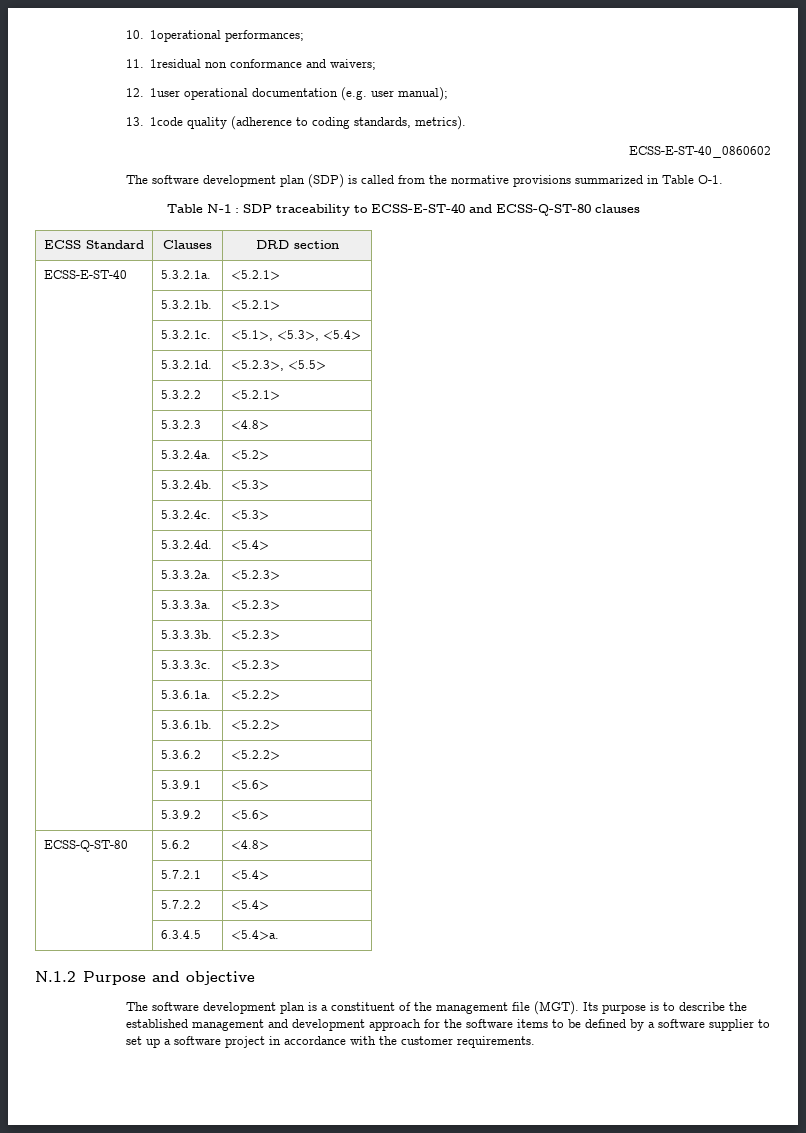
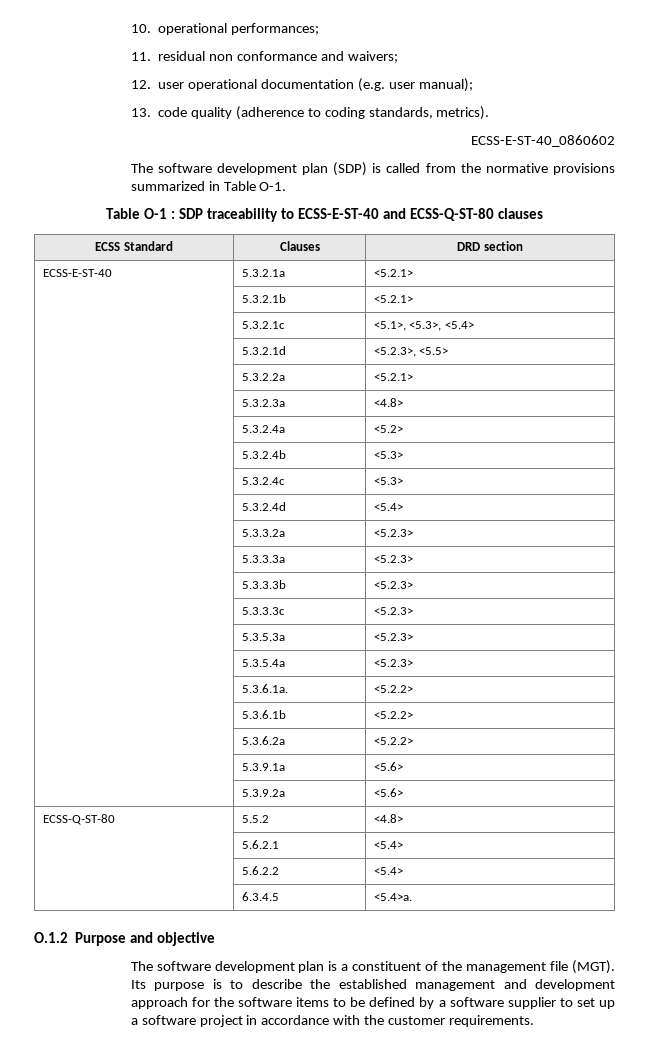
[150,30,222,42] 1operational -> [157,23,227,35] operational
[150,59,202,68] 1residual -> [157,51,205,61] residual
[150,88,181,97] 1user -> [157,82,184,89] user
[150,117,184,126] 1code -> [157,107,187,117] code
[206,204,231,213] N-1 -> [144,208,168,219] O-1
[160,270,211,279] [230,270,280,280] [160,300,212,309] [230,300,280,310] [160,330,211,339] 5.3.2.1a. | <5.2.1> // | 5.3.2.1b. | <5.2.1> // | 5.3.2.1c. -> [241,269,285,277] [373,269,413,277] [241,294,286,303] [373,295,413,303] [241,321,285,329] 5.3.2.1a | <5.2.1> // | 5.3.2.1b | <5.2.1> // | 5.3.2.1c
[160,360,212,369] 5.3.2.1d. -> [241,346,286,355] 5.3.2.1d
[160,390,201,399] [230,390,280,400] [160,420,201,429] [230,420,269,430] [160,450,211,459] 5.3.2.2 | <5.2.1> // | 5.3.2.3 | <4.8> // | 5.3.2.4a. -> [241,373,285,381] [373,373,413,381] [241,399,285,407] [373,398,403,407] [241,425,285,433] 5.3.2.2a | <5.2.1> // | 5.3.2.3a | <4.8> // | 5.3.2.4a
[160,480,212,489] [230,480,269,490] [160,510,211,519] [230,510,269,520] [160,540,212,549] [230,540,269,550] [160,570,211,579] [230,570,280,580] [160,600,211,609] [230,600,280,610] [160,630,212,639] [230,630,280,640] [160,660,211,669] 5.3.2.4b. | <5.3> // | 5.3.2.4c. | <5.3> // | 5.3.2.4d. | <5.4> // | 5.3.3.2a. | <5.2.3> // | 5.3.3.3a. | <5.2.3> // | 5.3.3.3b. | <5.2.3> // | 5.3.3.3c. -> [241,450,286,459] [373,451,403,459] [241,477,285,485] [373,477,403,485] [241,502,286,511] [373,503,403,511] [241,529,285,537] [373,529,413,537] [241,555,285,563] [373,555,413,563] [241,580,286,589] [373,581,413,589] [241,607,285,615] [373,607,413,615] [241,633,285,641] [373,633,413,641] [241,659,285,667] 5.3.2.4b | <5.3> // | 5.3.2.4c | <5.3> // | 5.3.2.4d | <5.4> // | 5.3.3.2a | <5.2.3> // | 5.3.3.3a | <5.2.3> // | 5.3.3.3b | <5.2.3> // | 5.3.3.3c | <5.2.3> // | 5.3.5.3a | <5.2.3> // | 5.3.5.4a
[160,720,212,729] [230,720,280,730] [160,750,201,759] [230,750,280,760] [160,780,201,789] 5.3.6.1b. | <5.2.2> // | 5.3.6.2 | <5.2.2> // | 5.3.9.1 -> [241,710,286,719] [373,711,413,719] [241,736,285,745] [373,737,413,745] [241,763,285,771] 5.3.6.1b | <5.2.2> // | 5.3.6.2a | <5.2.2> // | 5.3.9.1a
[160,810,201,819] 5.3.9.2 -> [241,789,285,797] 5.3.9.2a
[160,840,190,849] [230,840,269,850] [160,870,201,879] [230,870,269,880] [160,900,201,909] 5.6.2 | <4.8> // | 5.7.2.1 | <5.4> // | 5.7.2.2 -> [241,815,269,823] [373,814,403,823] [241,840,279,849] [373,841,403,849] [241,866,279,875] 5.5.2 | <4.8> // | 5.6.2.1 | <5.4> // | 5.6.2.2
[35,971,76,982] N.1.2 -> [34,932,68,943] O.1.2

